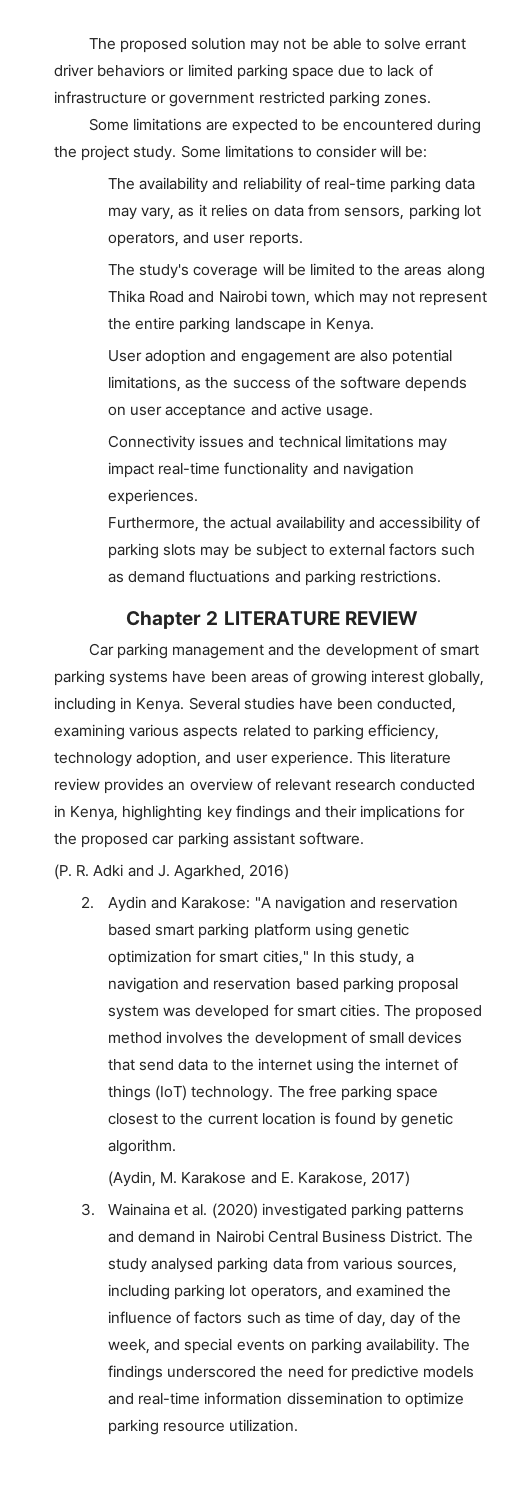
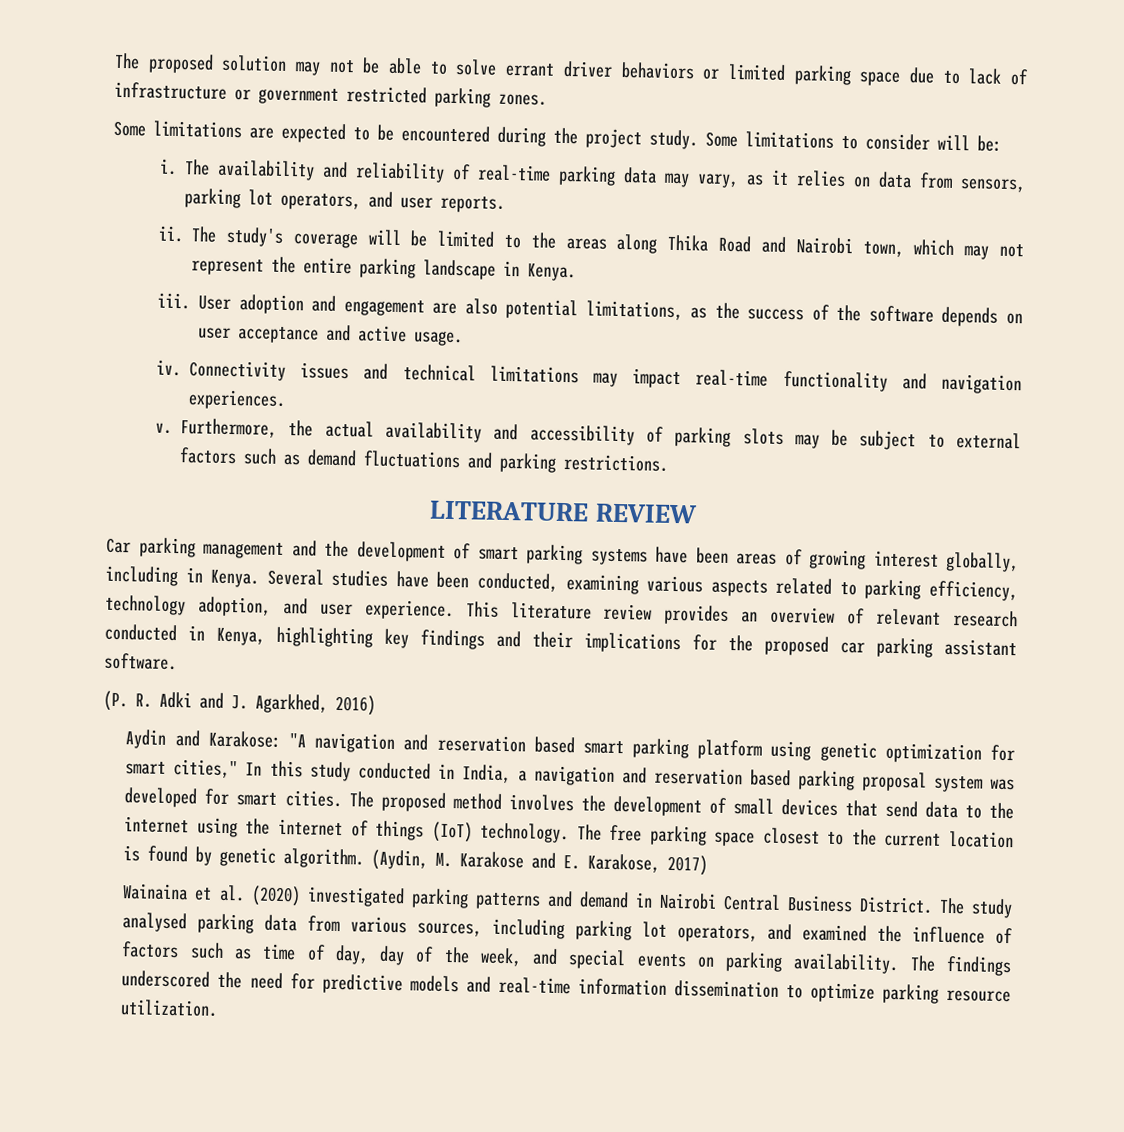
(428, 152) none -> [158,158,177,175] i.
(303, 239) none -> [157,225,184,243] ii.
(374, 325) none -> [156,292,190,310] iii.
(373, 412) none -> [155,359,181,377] iv.
(198, 497) none -> [154,422,172,434] v.
[126,611,219,629] Chapter 2 -> (669, 463) none
[80,896,94,909] 2. -> (376, 705) none
[359,951,403,966] study, -> [309,761,511,784] study conducted in India,
(176, 1147) // -> (365, 858) none
[80,1203,95,1216] 3. -> (709, 865) none

